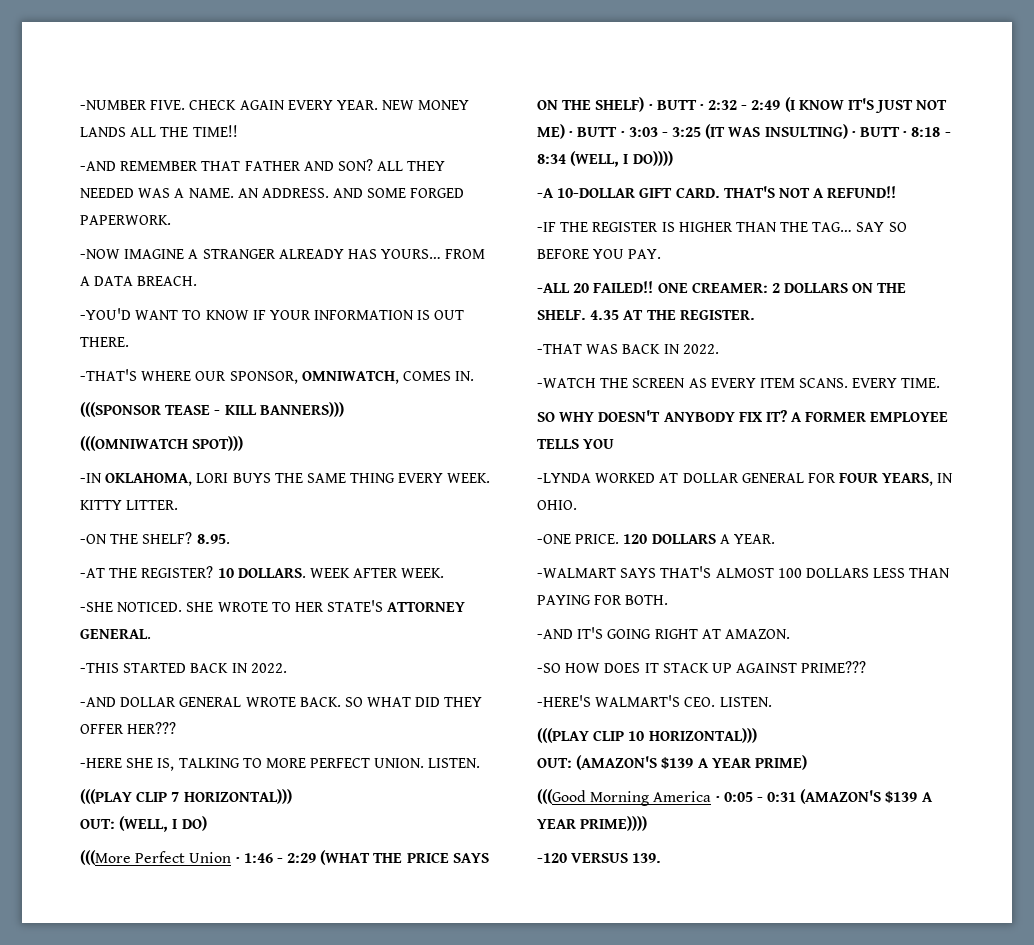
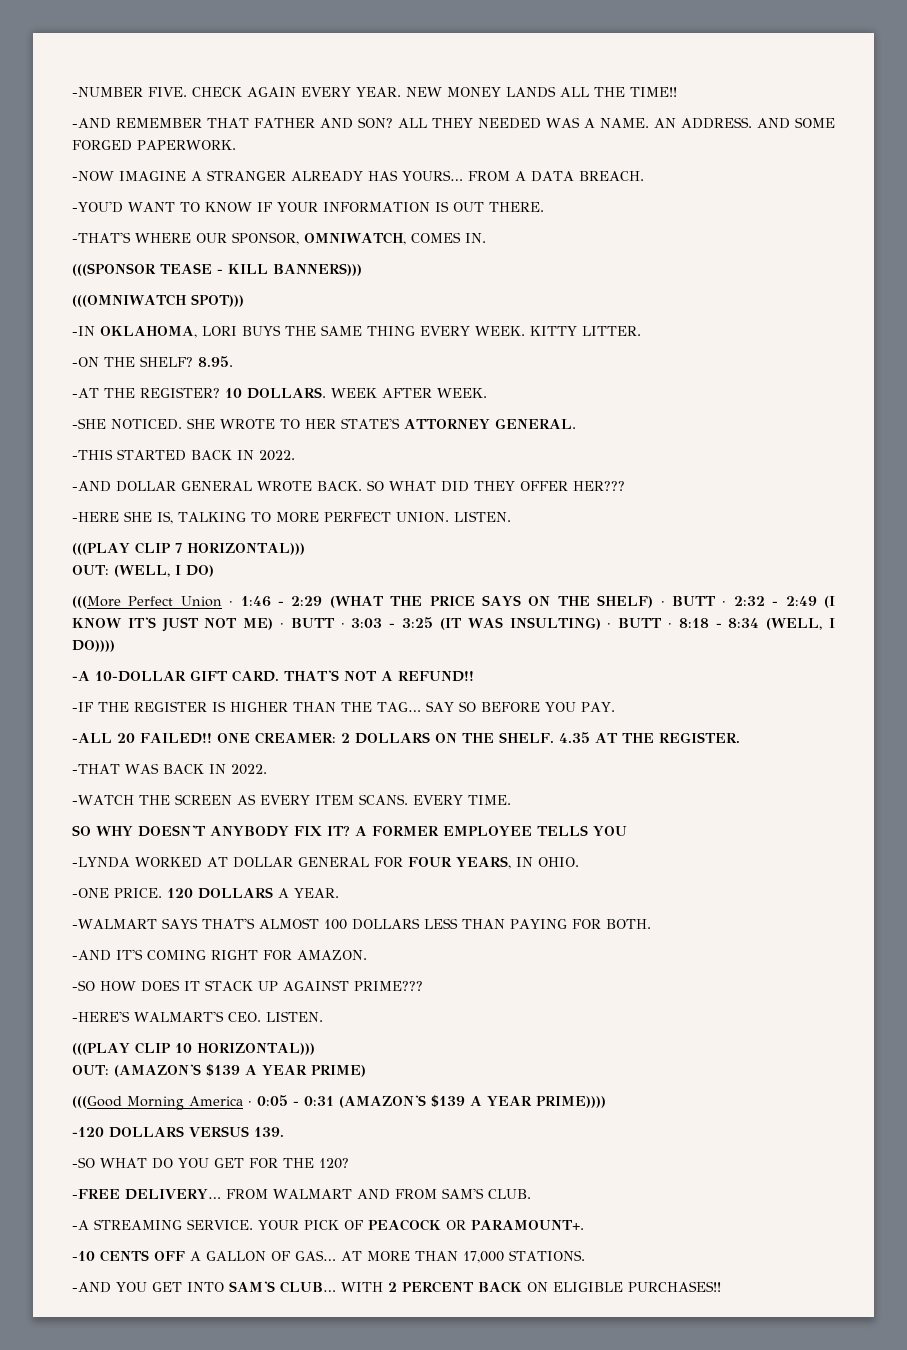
[607,629,721,639] GOING RIGHT AT -> [147,950,292,960] COMING RIGHT FOR
(567, 858) none -> [109,1126,184,1138] DOLLARS
(662, 858) none -> [72,1157,349,1169] [72,1188,531,1200] [72,1219,584,1231] [72,1250,585,1263] [72,1281,721,1293] // -SO WHAT DO YOU GET FOR THE 120? // -FREE DELIVERY… FROM WALMART AND FROM SAM'S CLUB. // -A STREAMING SERVICE. YOUR PICK OF PEACOCK OR PARAMOUNT+. // -10 CENTS OFF A GALLON OF GAS… AT MORE THAN 17,000 STATIONS. // -AND YOU GET INTO SAM'S CLUB… WITH 2 PERCENT BACK ON ELIGIBLE PURCHASES!!

